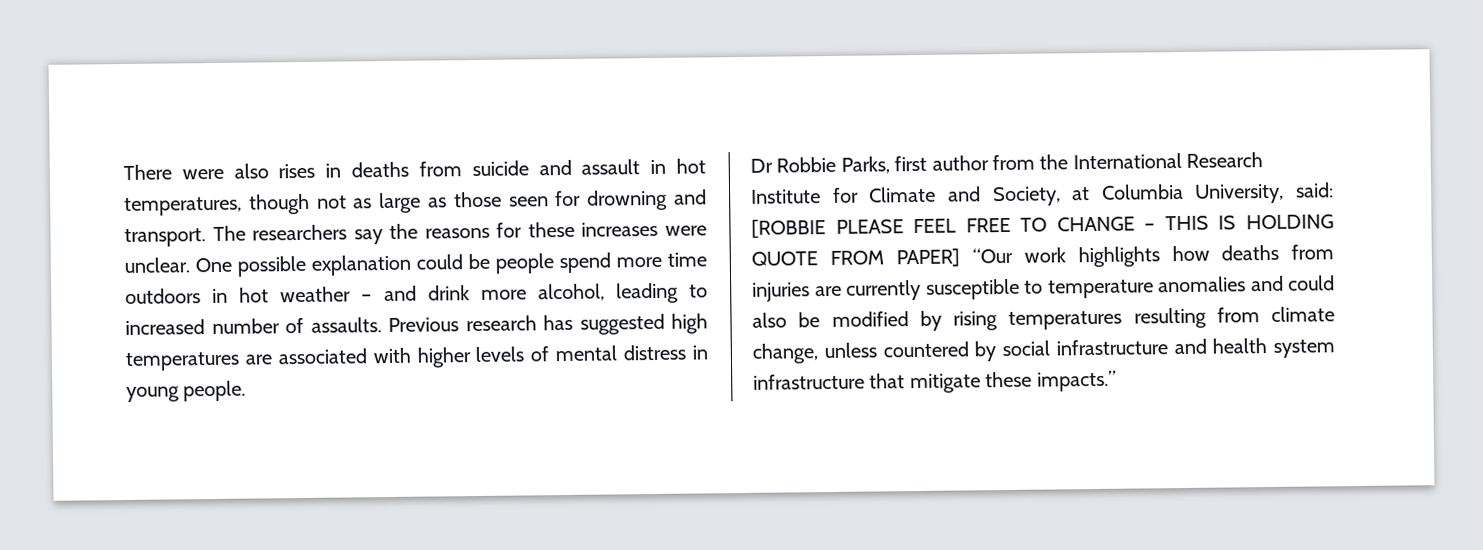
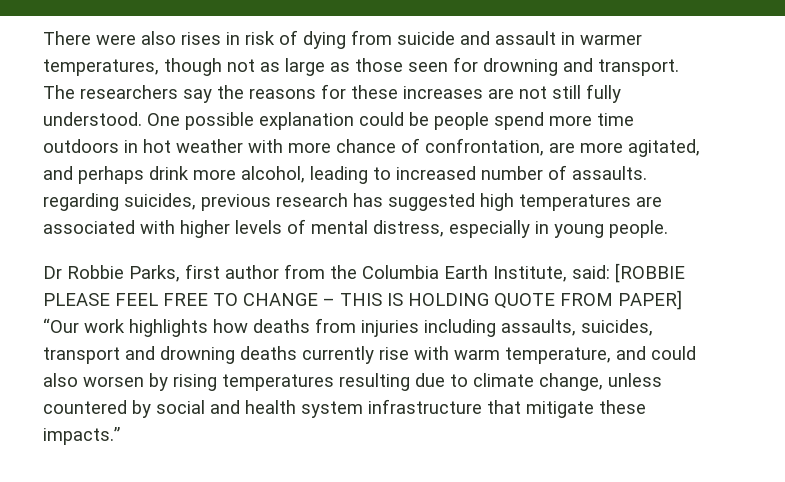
[351,161,410,178] deaths -> [245,30,346,49] risk of dying
[676,158,706,174] hot -> [580,34,642,45] warmer
[664,225,707,236] [124,257,190,273] were unclear. -> [488,84,621,103] [43,112,142,126] are not still fully understood.
[361,285,417,302] – and -> [248,138,700,157] [43,166,144,184] with more chance of confrontation, are more agitated, and perhaps
[388,317,459,333] Previous -> [43,193,271,211] regarding suicides, previous
[623,344,687,361] distress -> [373,220,530,238] distress, especially
[1072,152,1264,170] [751,183,1285,207] International Research Institute for Climate and Society, at Columbia University, -> [362,265,567,282] Columbia Earth Institute,
[814,276,1246,301] are currently susceptible to temperature anomalies -> [424,319,653,337] [43,346,611,364] including assaults, suicides, transport and drowning deaths currently rise with warm temperature,
[798,311,909,328] be modified -> [83,376,144,387] worsen
[1216,307,1260,323] from -> [415,373,468,387] due to
[1055,339,1168,356] infrastructure -> (205, 407) none

